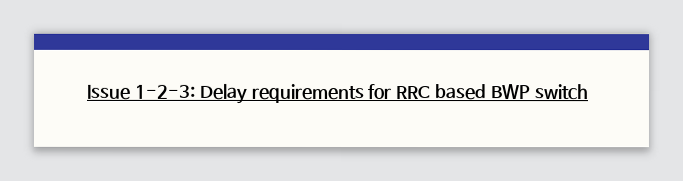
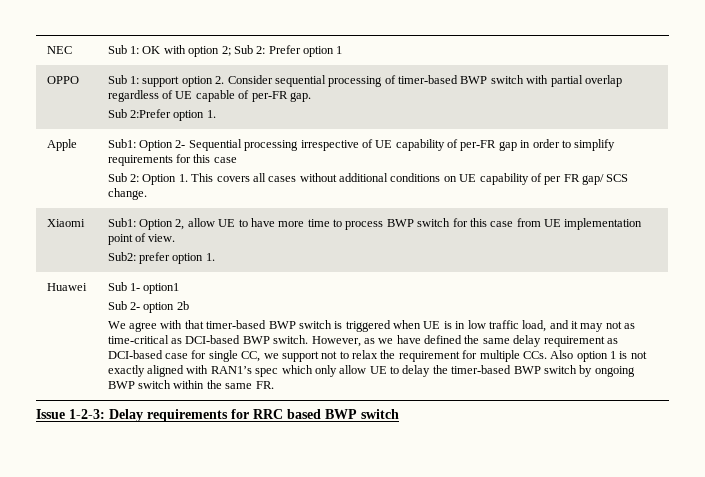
(86, 92) none -> [46,46,72,54] [107,45,343,57] [46,76,79,84] [107,75,622,87] [107,90,311,102] [107,109,216,121] [46,139,77,151] [107,139,616,151] [107,154,237,166] [107,173,629,185] [107,188,147,200] [46,219,85,227] [107,218,643,230] [107,233,176,245] [107,252,215,264] [46,283,87,291] [107,282,180,294] [107,301,189,313] [107,320,636,332] [107,335,618,347] [107,350,647,362] [107,365,635,377] [107,380,274,389] NEC | Sub 1: OK with option 2; Sub 2: Prefer option 1 // OPPO | Sub 1: support option 2. Consider sequential processing of timer-based BWP switch with partial overlap regardless of UE capable of per-FR gap. // Sub 2:Prefer option 1. // Apple | Sub1: Option 2- Sequential processing irrespective of UE capability of per-FR gap in order to simplify requirements for this case // Sub 2: Option 1. This covers all cases without additional conditions on UE capability of per FR gap/ SCS change. // Xiaomi | Sub1: Option 2, allow UE to have more time to process BWP switch for this case from UE implementation point of view. // Sub2: prefer option 1. // Huawei | Sub 1- option1 // Sub 2- option 2b // We agree with that timer-based BWP switch is triggered when UE is in low traffic load, and it may not as time-critical as DCI-based BWP switch. However, as we have defined the same delay requirement as DCI-based case for single CC, we support not to relax the requirement for multiple CCs. Also option 1 is not exactly aligned with RAN1’s spec which only allow UE to delay the timer-based BWP switch by ongoing BWP switch within the same FR. //

